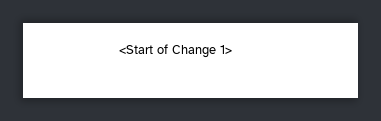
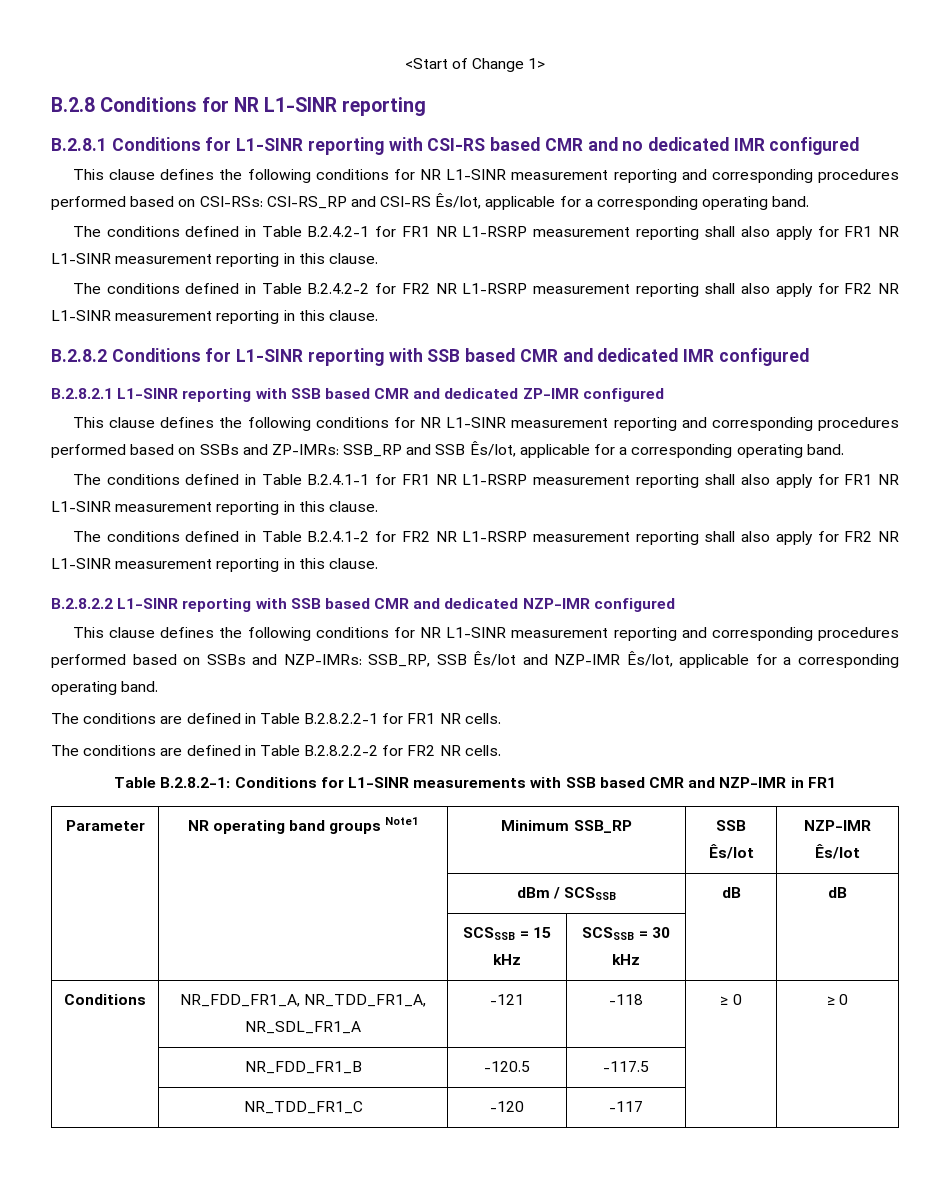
(232, 49) none -> [51,97,427,116] [51,137,860,155] [72,169,899,183] [51,193,810,210] [72,226,900,240] [51,253,378,267] [72,283,900,297] [51,310,378,324] [51,348,809,366] [51,388,664,402] [72,417,899,431] [51,441,844,458] [72,474,900,488] [51,501,378,515] [72,531,900,545] [51,558,378,572] [51,598,675,612] [72,627,899,641] [51,651,899,668] [51,681,159,695] [51,713,501,724] [51,745,501,756] [114,777,836,788] [65,820,145,831] [187,817,419,834] [501,820,632,833] [716,820,746,831] [708,844,754,859] [804,820,871,831] [815,844,860,859] [516,887,617,900] [721,887,741,898] [828,887,847,898] [463,927,551,940] [493,954,521,965] [582,927,670,940] [612,954,640,965] [64,994,146,1005] [179,994,427,1007] [245,1021,361,1034] [490,994,524,1005] [609,994,643,1005] [720,994,742,1005] [826,994,849,1005] [244,1061,362,1074] [484,1061,530,1072] [603,1061,649,1072] [243,1101,363,1114] [490,1101,524,1112] [609,1101,643,1112] // B.2.8 Conditions for NR L1-SINR reporting // B.2.8.1 Conditions for L1-SINR reporting with CSI-RS based CMR and no dedicated IMR configured // This clause defines the following conditions for NR L1-SINR measurement reporting and corresponding procedures performed based on CSI-RSs: CSI-RS_RP and CSI-RS Ês/Iot, applicable for a corresponding operating band. // The conditions defined in Table B.2.4.2-1 for FR1 NR L1-RSRP measurement reporting shall also apply for FR1 NR L1-SINR measurement reporting in this clause. // The conditions defined in Table B.2.4.2-2 for FR2 NR L1-RSRP measurement reporting shall also apply for FR2 NR L1-SINR measurement reporting in this clause. // B.2.8.2 Conditions for L1-SINR reporting with SSB based CMR and dedicated IMR configured // B.2.8.2.1 L1-SINR reporting with SSB based CMR and dedicated ZP-IMR configured // This clause defines the following conditions for NR L1-SINR measurement reporting and corresponding procedures performed based on SSBs and ZP-IMRs: SSB_RP and SSB Ês/Iot, applicable for a corresponding operating band. // The conditions defined in Table B.2.4.1-1 for FR1 NR L1-RSRP measurement reporting shall also apply for FR1 NR L1-SINR measurement reporting in this clause. // The conditions defined in Table B.2.4.1-2 for FR2 NR L1-RSRP measurement reporting shall also apply for FR2 NR L1-SINR measurement reporting in this clause. // B.2.8.2.2 L1-SINR reporting with SSB based CMR and dedicated NZP-IMR configured // This clause defines the following conditions for NR L1-SINR measurement reporting and corresponding procedures performed based on SSBs and NZP-IMRs: SSB_RP, SSB Ês/Iot and NZP-IMR Ês/Iot, applicable for a corresponding operating band. // The conditions are defined in Table B.2.8.2.2-1 for FR1 NR cells. // The conditions are defined in Table B.2.8.2.2-2 for FR2 NR cells. // Table B.2.8.2-1: Conditions for L1-SINR measurements with SSB based CMR and NZP-IMR in FR1 // Parameter | NR operating band groups Note1 | Minimum SSB_RP | SSB Ês/Iot | NZP-IMR Ês/Iot // | | dBm / SCSSSB | dB | dB // | | SCSSSB = 15 kHz | SCSSSB = 30 kHz | | // Conditions | NR_FDD_FR1_A, NR_TDD_FR1_A, NR_SDL_FR1_A | -121 | -118 | ≥ 0 | ≥ 0 // | NR_FDD_FR1_B | -120.5 | -117.5 | | // | NR_TDD_FR1_C | -120 | -117 | |

